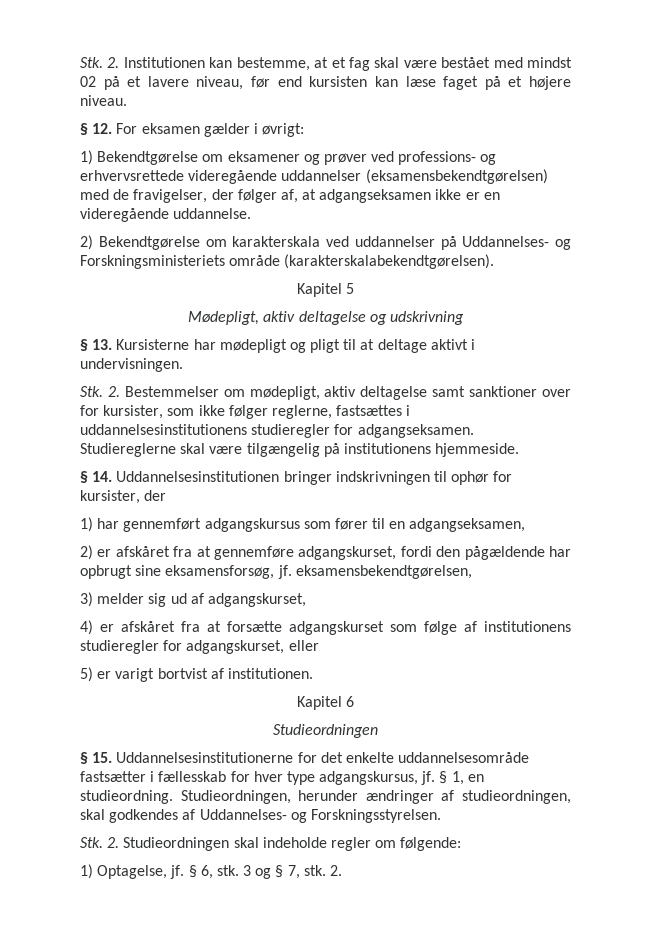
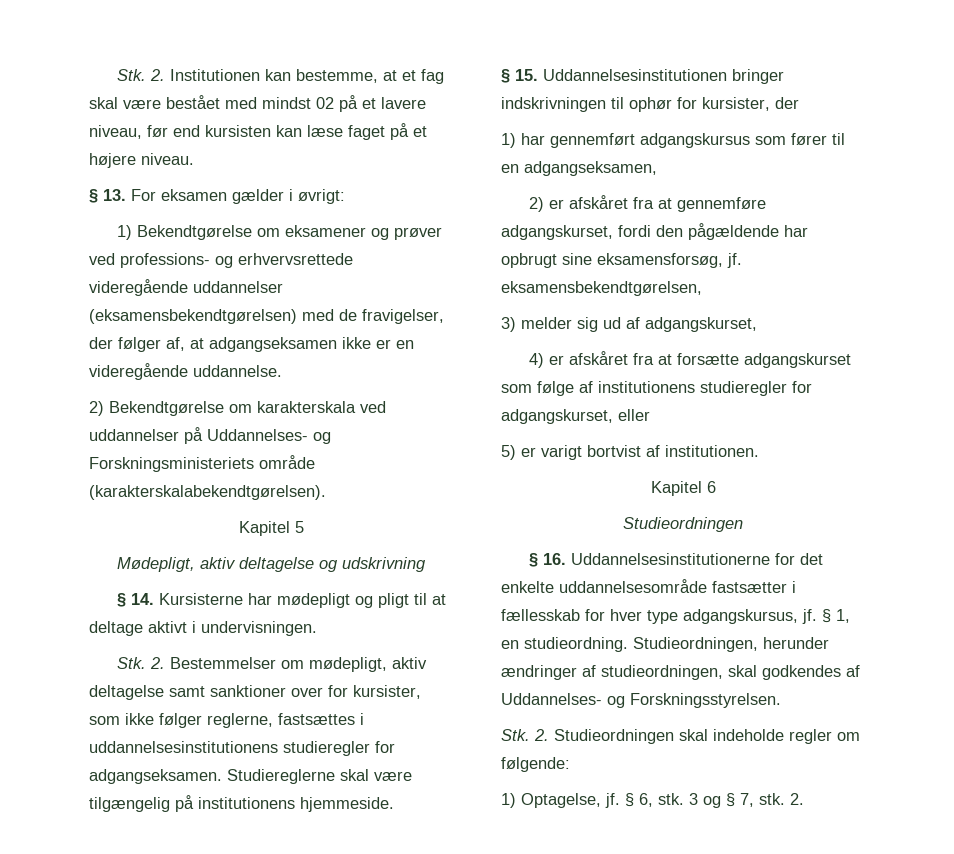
[92,123,113,134] 12. -> [103,189,126,201] 13.
[92,339,113,350] 13. -> [131,593,155,605] 14.
[92,471,113,482] 14. -> [515,69,538,81] 15.
[92,752,113,763] 15. -> [543,553,567,565] 16.

